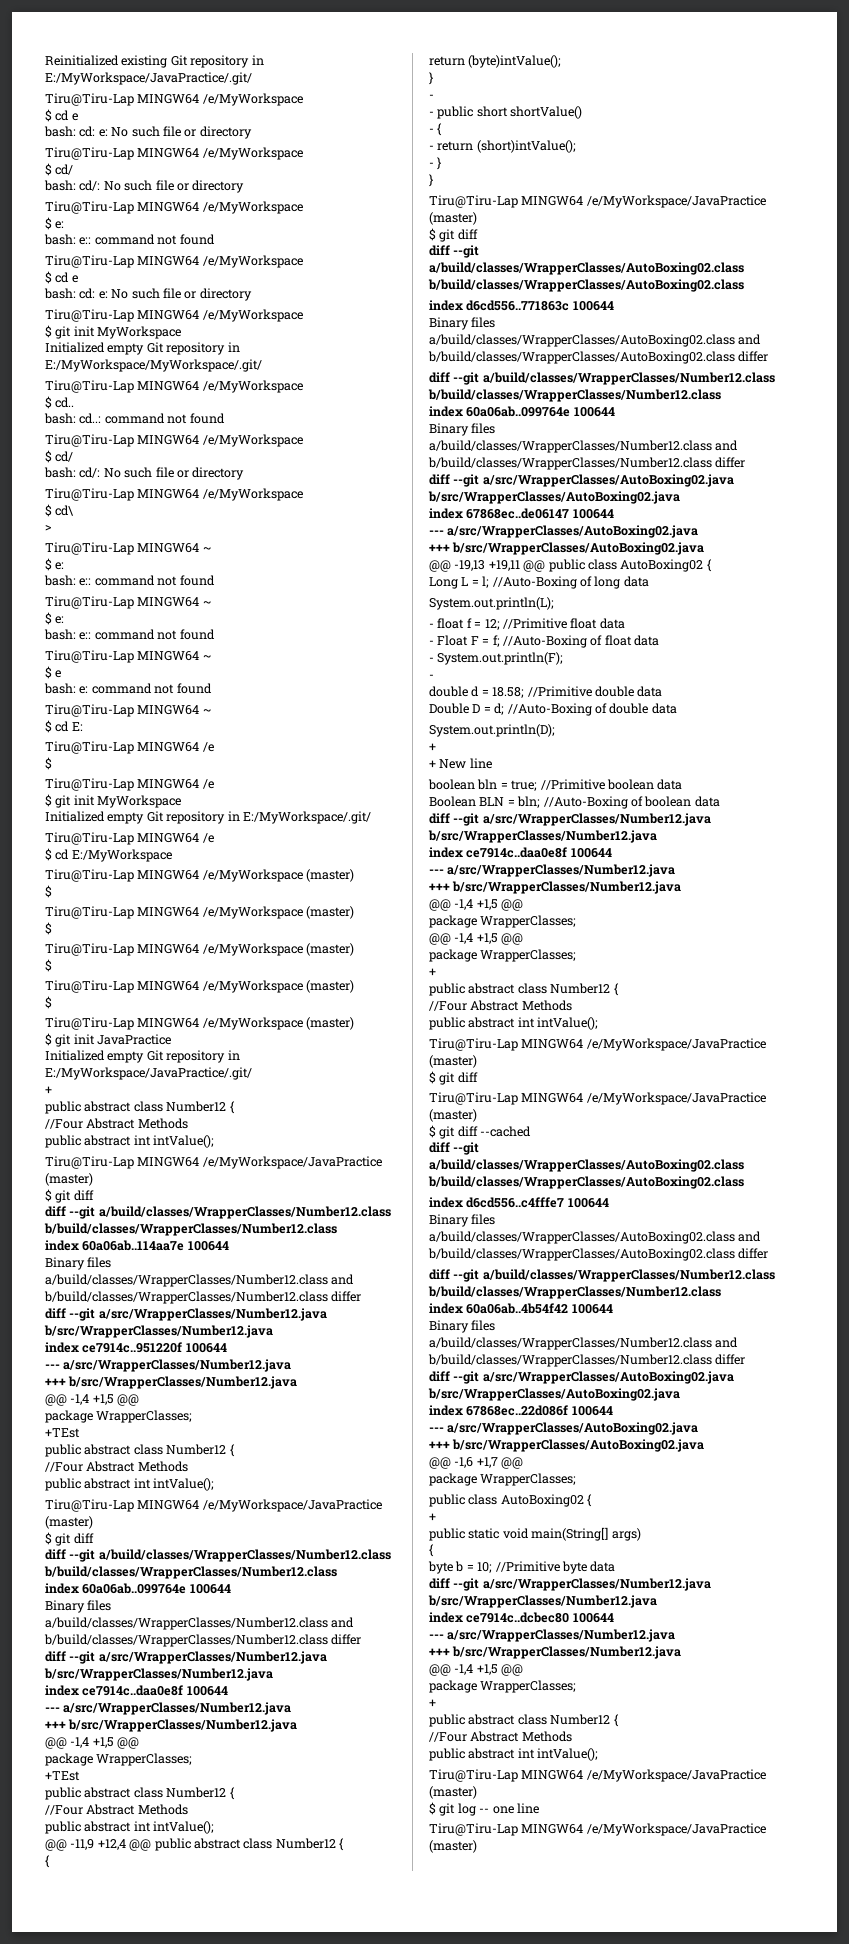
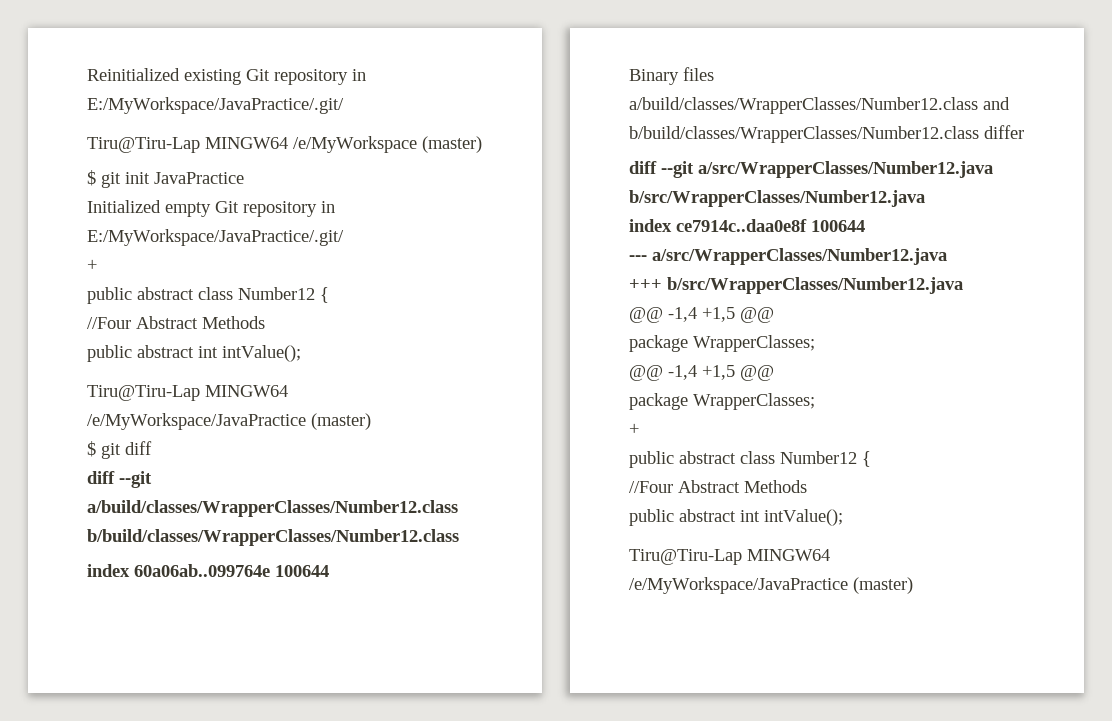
[45,109,78,122] [44,126,252,139] [45,147,303,160] [45,163,74,176] [44,180,245,193] [45,201,303,214] [45,217,65,230] [44,234,215,245] [45,255,303,268] [45,271,78,284] [44,288,252,301] [45,309,303,322] [45,325,182,339] [45,342,240,355] [45,359,262,372] [45,380,303,393] [45,396,75,409] [44,413,225,424] [45,434,303,447] [45,450,74,463] [44,467,245,480] [45,488,303,501] [45,504,75,517] [45,524,51,531] [45,542,211,555] [45,558,65,571] [44,575,215,586] [45,596,211,609] [45,612,65,625] [44,629,215,640] [45,650,211,663] [45,666,62,679] [44,683,212,694] [45,704,211,717] [45,720,83,733] [45,741,214,754] [45,757,52,770] [45,778,214,791] [45,794,182,808] [45,811,371,824] [45,832,214,845] [45,848,172,862] [45,869,355,882] [45,885,52,898] [45,906,355,919] [45,922,52,935] [45,943,355,956] [45,959,52,972] [45,980,355,993] [45,996,52,1009] [45,1017,303,1030] // $ cd e // bash: cd: e: No such file or directory // Tiru@Tiru-Lap MINGW64 /e/MyWorkspace // $ cd/ // bash: cd/: No such file or directory // Tiru@Tiru-Lap MINGW64 /e/MyWorkspace // $ e: // bash: e:: command not found // Tiru@Tiru-Lap MINGW64 /e/MyWorkspace // $ cd e // bash: cd: e: No such file or directory // Tiru@Tiru-Lap MINGW64 /e/MyWorkspace // $ git init MyWorkspace // Initialized empty Git repository in E:/MyWorkspace/MyWorkspace/.git/ // Tiru@Tiru-Lap MINGW64 /e/MyWorkspace // $ cd.. // bash: cd..: command not found // Tiru@Tiru-Lap MINGW64 /e/MyWorkspace // $ cd/ // bash: cd/: No such file or directory // Tiru@Tiru-Lap MINGW64 /e/MyWorkspace // $ cd\ // > // Tiru@Tiru-Lap MINGW64 ~ // $ e: // bash: e:: command not found // Tiru@Tiru-Lap MINGW64 ~ // $ e: // bash: e:: command not found // Tiru@Tiru-Lap MINGW64 ~ // $ e // bash: e: command not found // Tiru@Tiru-Lap MINGW64 ~ // $ cd E: // Tiru@Tiru-Lap MINGW64 /e // $ // Tiru@Tiru-Lap MINGW64 /e // $ git init MyWorkspace // Initialized empty Git repository in E:/MyWorkspace/.git/ // Tiru@Tiru-Lap MINGW64 /e // $ cd E:/MyWorkspace // Tiru@Tiru-Lap MINGW64 /e/MyWorkspace (master) // $ // Tiru@Tiru-Lap MINGW64 /e/MyWorkspace (master) // $ // Tiru@Tiru-Lap MINGW64 /e/MyWorkspace (master) // $ // Tiru@Tiru-Lap MINGW64 /e/MyWorkspace (master) // $ // Tiru@Tiru-Lap MINGW64 /e/MyWorkspace -> (417, 144) none
[45,1240,229,1251] [45,1257,112,1270] [45,1274,355,1287] [44,1291,362,1304] [45,1308,327,1321] [44,1325,273,1338] [45,1342,227,1353] [45,1359,292,1372] [45,1376,298,1389] [45,1394,140,1406] [45,1410,193,1423] [45,1428,80,1438] [45,1444,235,1457] [45,1461,188,1472] [45,1478,215,1491] [45,1499,382,1512] [45,1516,93,1529] [45,1532,94,1546] [45,1549,391,1562] [44,1566,337,1579] // index 60a06ab..114aa7e 100644 // Binary files a/build/classes/WrapperClasses/Number12.class and b/build/classes/WrapperClasses/Number12.class differ // diff --git a/src/WrapperClasses/Number12.java b/src/WrapperClasses/Number12.java // index ce7914c..951220f 100644 // --- a/src/WrapperClasses/Number12.java // +++ b/src/WrapperClasses/Number12.java // @@ -1,4 +1,5 @@ // package WrapperClasses; // +TEst // public abstract class Number12 { // //Four Abstract Methods // public abstract int intValue(); // Tiru@Tiru-Lap MINGW64 /e/MyWorkspace/JavaPractice (master) // $ git diff // diff --git a/build/classes/WrapperClasses/Number12.class b/build/classes/WrapperClasses/Number12.class -> (459, 537) none
[45,1771,80,1781] [45,1787,235,1800] [45,1804,188,1815] [45,1821,215,1834] [45,1838,344,1851] [45,1855,50,1868] [429,55,562,68] [429,72,433,85] [429,94,434,99] [429,106,583,119] [429,123,443,136] [429,140,576,153] [429,157,442,170] [429,174,433,187] [429,195,766,208] [429,212,477,225] [429,228,478,242] [429,245,480,258] [429,262,744,275] [428,279,744,292] [429,300,614,311] [429,317,496,330] [429,334,762,347] [428,351,769,364] [429,372,775,385] [428,389,721,402] [429,406,615,417] [429,423,496,436] [429,440,739,453] [428,457,746,470] [429,474,734,487] [428,491,680,504] [429,508,614,519] [429,525,699,538] [429,542,705,555] [429,559,712,572] [429,576,649,589] [429,597,554,610] [429,618,625,630] [429,635,659,648] [429,652,564,665] [429,674,434,679] [429,686,663,698] [429,703,677,716] [429,724,555,737] [429,743,436,751] [429,758,492,769] [428,779,683,791] [429,796,720,809] [429,813,711,826] [428,830,657,843] [429,847,612,858] [429,864,676,877] [429,881,682,894] [429,899,524,911] [429,915,577,928] // +TEst // public abstract class Number12 { // //Four Abstract Methods // public abstract int intValue(); // @@ -11,9 +12,4 @@ public abstract class Number12 { // { // return (byte)intValue(); // } // - // - public short shortValue() // - { // - return (short)intValue(); // - } // } // Tiru@Tiru-Lap MINGW64 /e/MyWorkspace/JavaPractice (master) // $ git diff // diff --git a/build/classes/WrapperClasses/AutoBoxing02.class b/build/classes/WrapperClasses/AutoBoxing02.class // index d6cd556..771863c 100644 // Binary files a/build/classes/WrapperClasses/AutoBoxing02.class and b/build/classes/WrapperClasses/AutoBoxing02.class differ // diff --git a/build/classes/WrapperClasses/Number12.class b/build/classes/WrapperClasses/Number12.class // index 60a06ab..099764e 100644 // Binary files a/build/classes/WrapperClasses/Number12.class and b/build/classes/WrapperClasses/Number12.class differ // diff --git a/src/WrapperClasses/AutoBoxing02.java b/src/WrapperClasses/AutoBoxing02.java // index 67868ec..de06147 100644 // --- a/src/WrapperClasses/AutoBoxing02.java // +++ b/src/WrapperClasses/AutoBoxing02.java // @@ -19,13 +19,11 @@ public class AutoBoxing02 { // Long L = l; //Auto-Boxing of long data // System.out.println(L); // - float f = 12; //Primitive float data // - Float F = f; //Auto-Boxing of float data // - System.out.println(F); // - // double d = 18.58; //Primitive double data // Double D = d; //Auto-Boxing of double data // System.out.println(D); // + // + New line // boolean bln = true; //Primitive boolean data // Boolean BLN = bln; //Auto-Boxing of boolean data // diff --git a/src/WrapperClasses/Number12.java b/src/WrapperClasses/Number12.java // index ce7914c..daa0e8f 100644 // --- a/src/WrapperClasses/Number12.java // +++ b/src/WrapperClasses/Number12.java // @@ -1,4 +1,5 @@ // package WrapperClasses; -> (815, 343) none
[429,1071,478,1085] [429,1092,766,1105] [429,1109,477,1122] [429,1125,532,1139] [429,1142,480,1155] [429,1159,744,1172] [428,1176,744,1189] [429,1197,609,1208] [429,1214,496,1227] [429,1231,762,1244] [428,1248,769,1261] [429,1269,775,1282] [428,1286,721,1299] [429,1303,613,1314] [429,1320,496,1333] [429,1337,739,1350] [428,1354,746,1367] [429,1371,734,1384] [428,1388,680,1401] [429,1405,613,1416] [429,1422,699,1435] [429,1439,705,1452] [429,1457,524,1469] [429,1473,577,1486] [429,1494,593,1507] [429,1513,436,1521] [429,1527,641,1541] [429,1544,434,1557] [428,1561,616,1574] [429,1578,711,1591] [428,1595,657,1608] [429,1612,614,1623] [429,1629,676,1642] [429,1646,682,1659] [429,1664,524,1676] [429,1680,577,1693] [429,1699,436,1707] [429,1714,619,1727] [429,1731,572,1742] [429,1748,599,1761] [429,1769,766,1782] [429,1786,477,1799] [429,1802,539,1816] [429,1823,766,1836] [429,1840,477,1853] // $ git diff // Tiru@Tiru-Lap MINGW64 /e/MyWorkspace/JavaPractice (master) // $ git diff --cached // diff --git a/build/classes/WrapperClasses/AutoBoxing02.class b/build/classes/WrapperClasses/AutoBoxing02.class // index d6cd556..c4fffe7 100644 // Binary files a/build/classes/WrapperClasses/AutoBoxing02.class and b/build/classes/WrapperClasses/AutoBoxing02.class differ // diff --git a/build/classes/WrapperClasses/Number12.class b/build/classes/WrapperClasses/Number12.class // index 60a06ab..4b54f42 100644 // Binary files a/build/classes/WrapperClasses/Number12.class and b/build/classes/WrapperClasses/Number12.class differ // diff --git a/src/WrapperClasses/AutoBoxing02.java b/src/WrapperClasses/AutoBoxing02.java // index 67868ec..22d086f 100644 // --- a/src/WrapperClasses/AutoBoxing02.java // +++ b/src/WrapperClasses/AutoBoxing02.java // @@ -1,6 +1,7 @@ // package WrapperClasses; // public class AutoBoxing02 { // + // public static void main(String[] args) // { // byte b = 10; //Primitive byte data // diff --git a/src/WrapperClasses/Number12.java b/src/WrapperClasses/Number12.java // index ce7914c..dcbec80 100644 // --- a/src/WrapperClasses/Number12.java // +++ b/src/WrapperClasses/Number12.java // @@ -1,4 +1,5 @@ // package WrapperClasses; // + // public abstract class Number12 { // //Four Abstract Methods // public abstract int intValue(); // Tiru@Tiru-Lap MINGW64 /e/MyWorkspace/JavaPractice (master) // $ git log -- one line // Tiru@Tiru-Lap MINGW64 /e/MyWorkspace/JavaPractice (master) -> (913, 585) none

